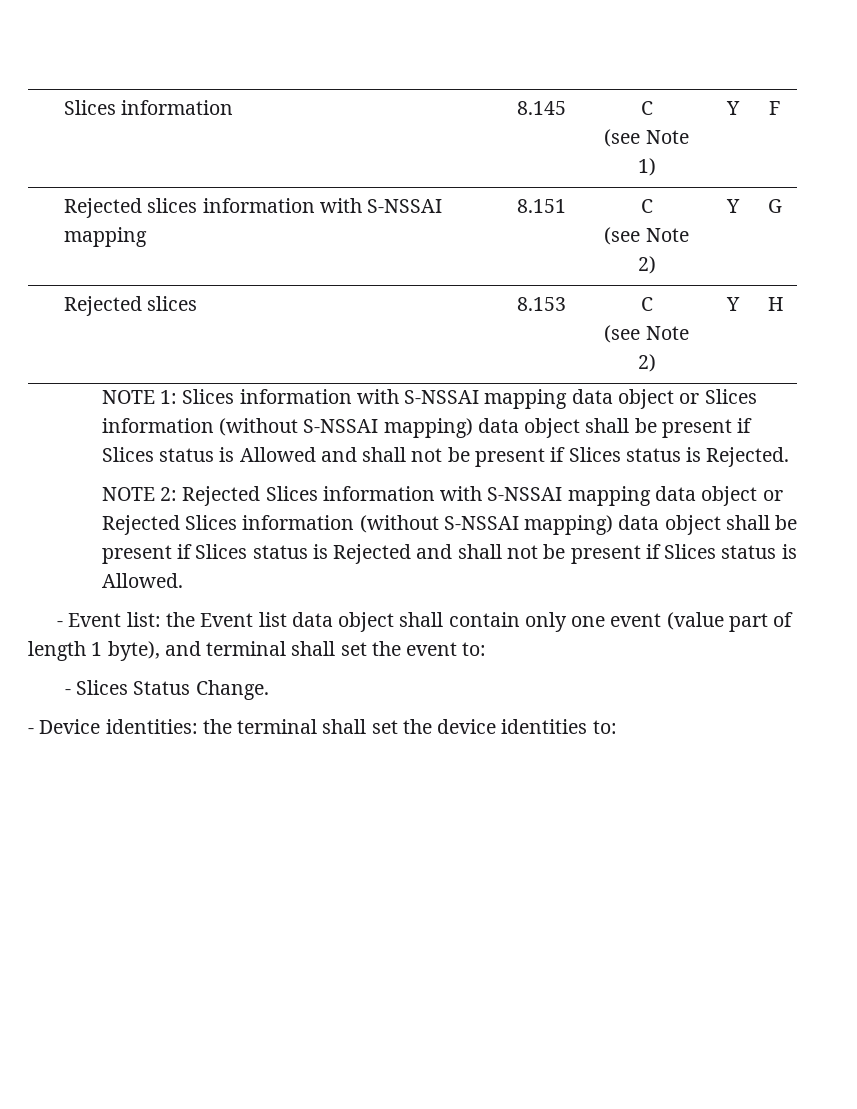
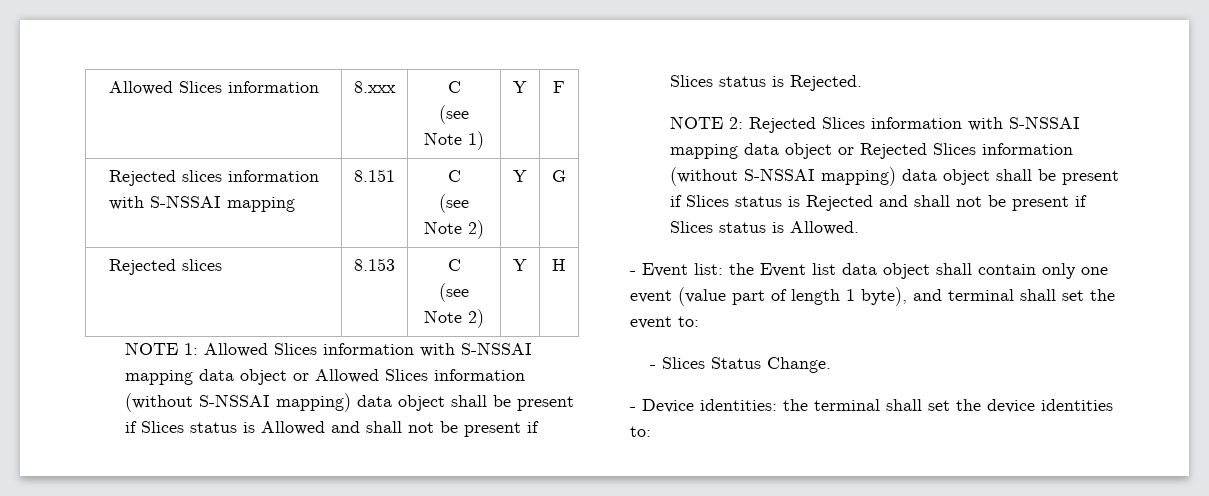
(64, 107) none -> [108,81,173,95] Allowed
[517,101,566,115] 8.145 -> [354,81,396,93] 8.xxx
[182,389,700,409] Slices information with S-NSSAI mapping data object or -> [203,342,532,357] [124,369,379,385] Allowed Slices information with S-NSSAI mapping data object or Allowed

